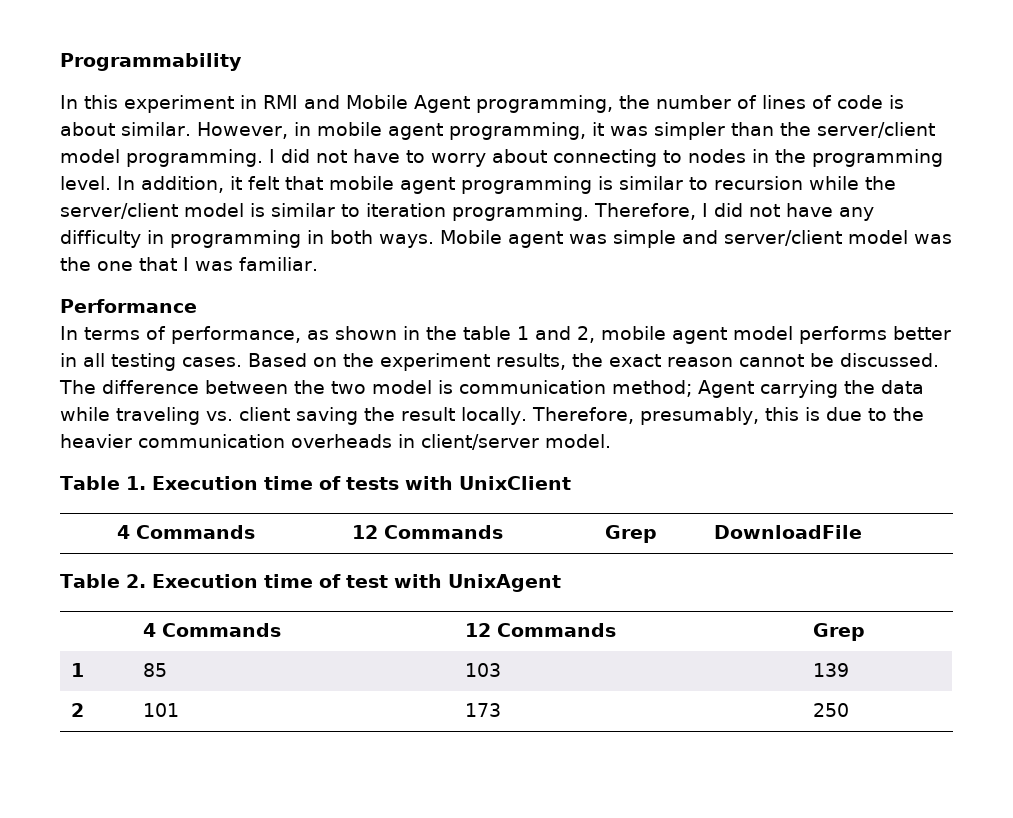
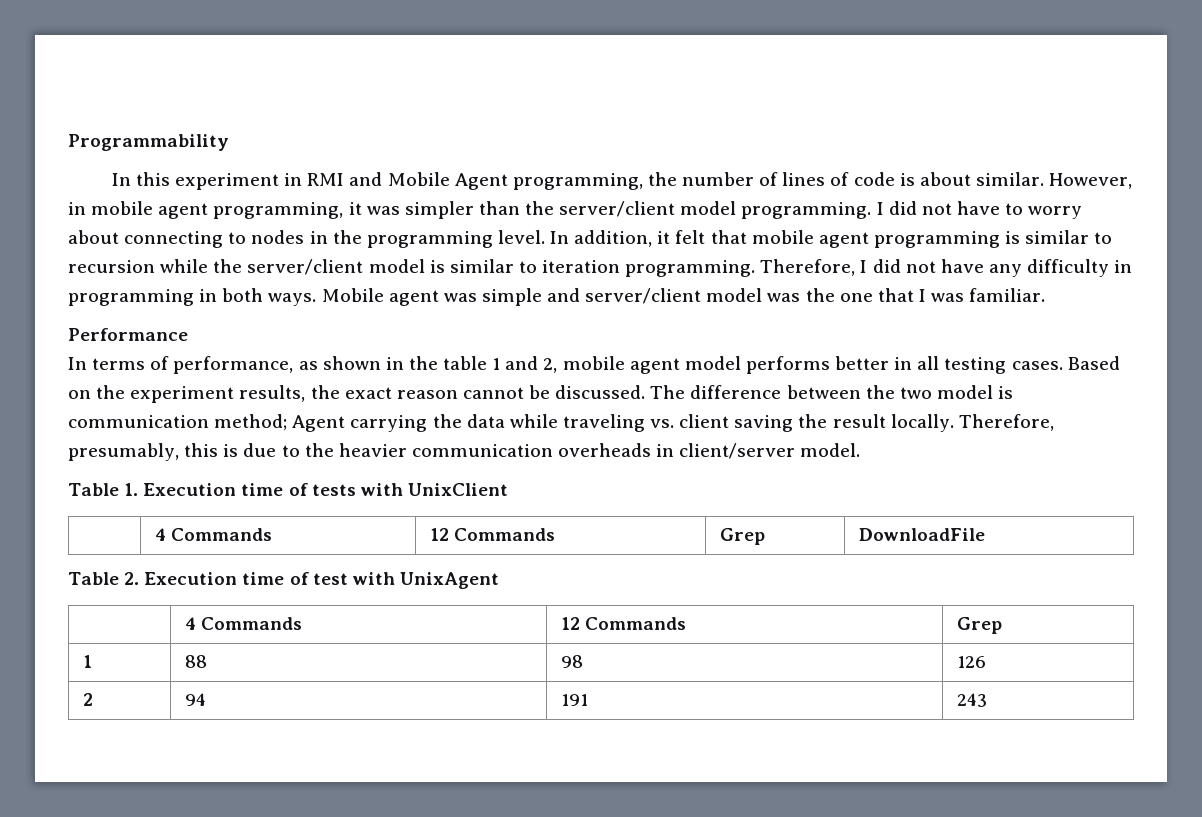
[143,663,168,677] [465,663,502,677] [813,663,850,677] [71,703,85,717] [143,703,180,717] [465,703,502,717] [813,703,850,717] 85 | 103 | 139 // 2 | 101 | 173 | 250 -> [184,655,207,668] [560,655,583,668] [956,656,986,668] [82,693,93,706] [184,693,206,706] [560,694,588,706] [956,693,987,707] 88 | 98 | 126 // 2 | 94 | 191 | 243

